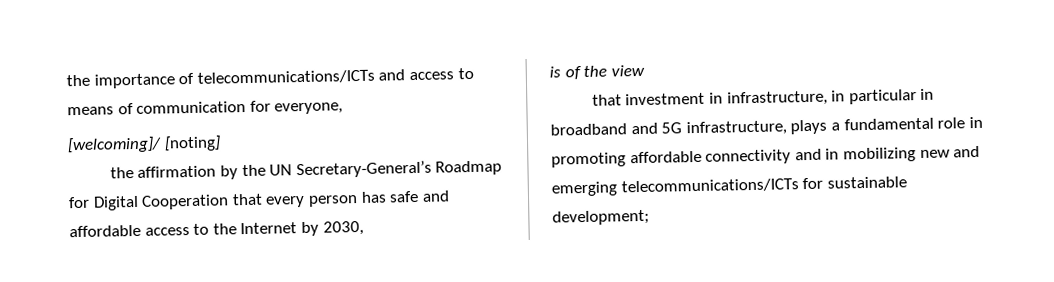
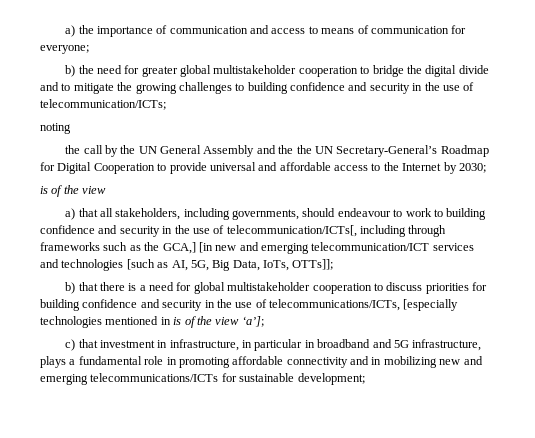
(66, 80) none -> [65,25,76,37] a)
[196,69,375,85] telecommunications/ICTs -> [169,26,248,34] communication
[274,102,344,115] [67,135,221,154] [109,165,217,179] everyone, // [welcoming]/ [noting] // the affirmation -> [40,45,89,54] [65,65,489,77] [40,82,475,94] [40,99,166,110] [40,123,71,134] [65,145,103,154] everyone; // b) the need for greater global multistakeholder cooperation to bridge the digital divide and to mitigate the growing challenges to building confidence and security in the use of telecommunication/ICTs; // noting // the call
(293, 170) none -> [160,145,333,157] General Assembly and the the UN
[231,190,420,208] that every person has safe -> [157,162,256,174] to provide universal
[322,220,364,236] 2030, -> [458,163,486,173] 2030;
(645, 70) none -> [65,208,487,220] [40,225,447,237] [40,242,474,254] [40,259,334,271] [65,282,488,294] [40,299,459,311] [40,316,264,328] [65,339,76,351] a) that all stakeholders, including governments, should endeavour to work to building confidence and security in the use of telecommunication/ICTs[, including through frameworks such as the GCA,] [in new and emerging telecommunication/ICT services and technologies [such as AI, 5G, Big Data, IoTs, OTTs]]; // b) that there is a need for global multistakeholder cooperation to discuss priorities for building confidence and security in the use of telecommunications/ICTs, [especially technologies mentioned in is of the view ‘a’]; // c)

